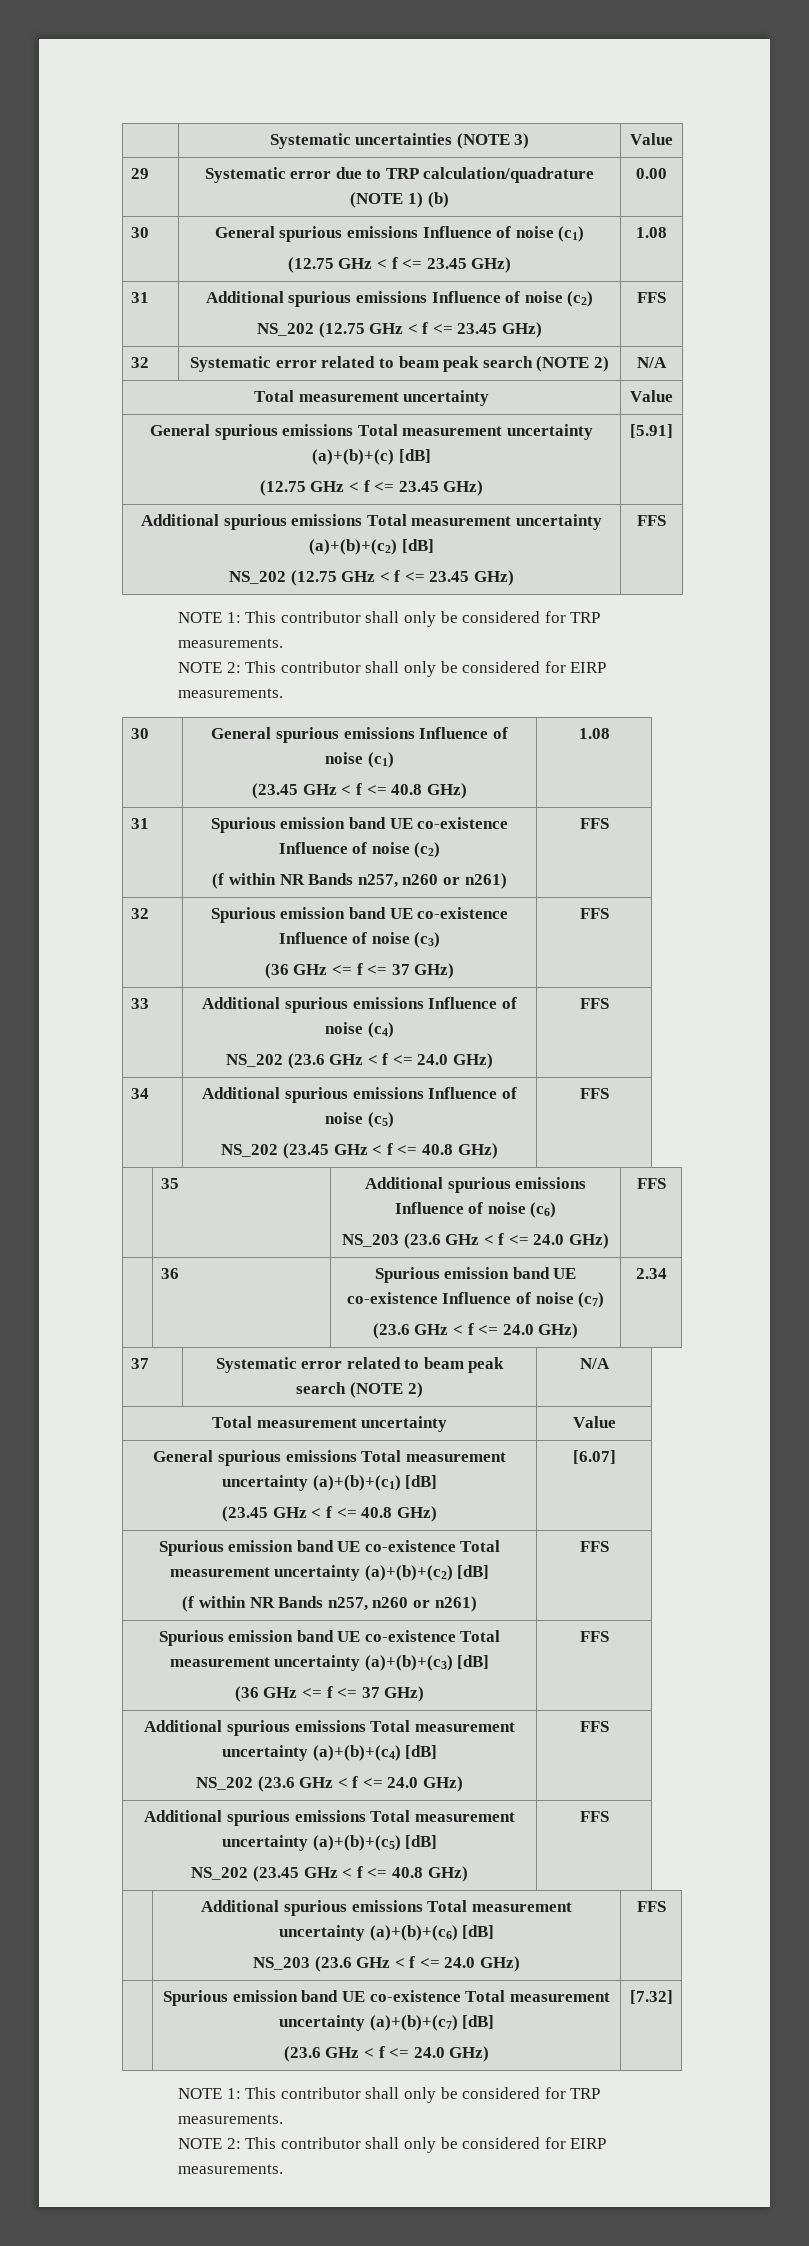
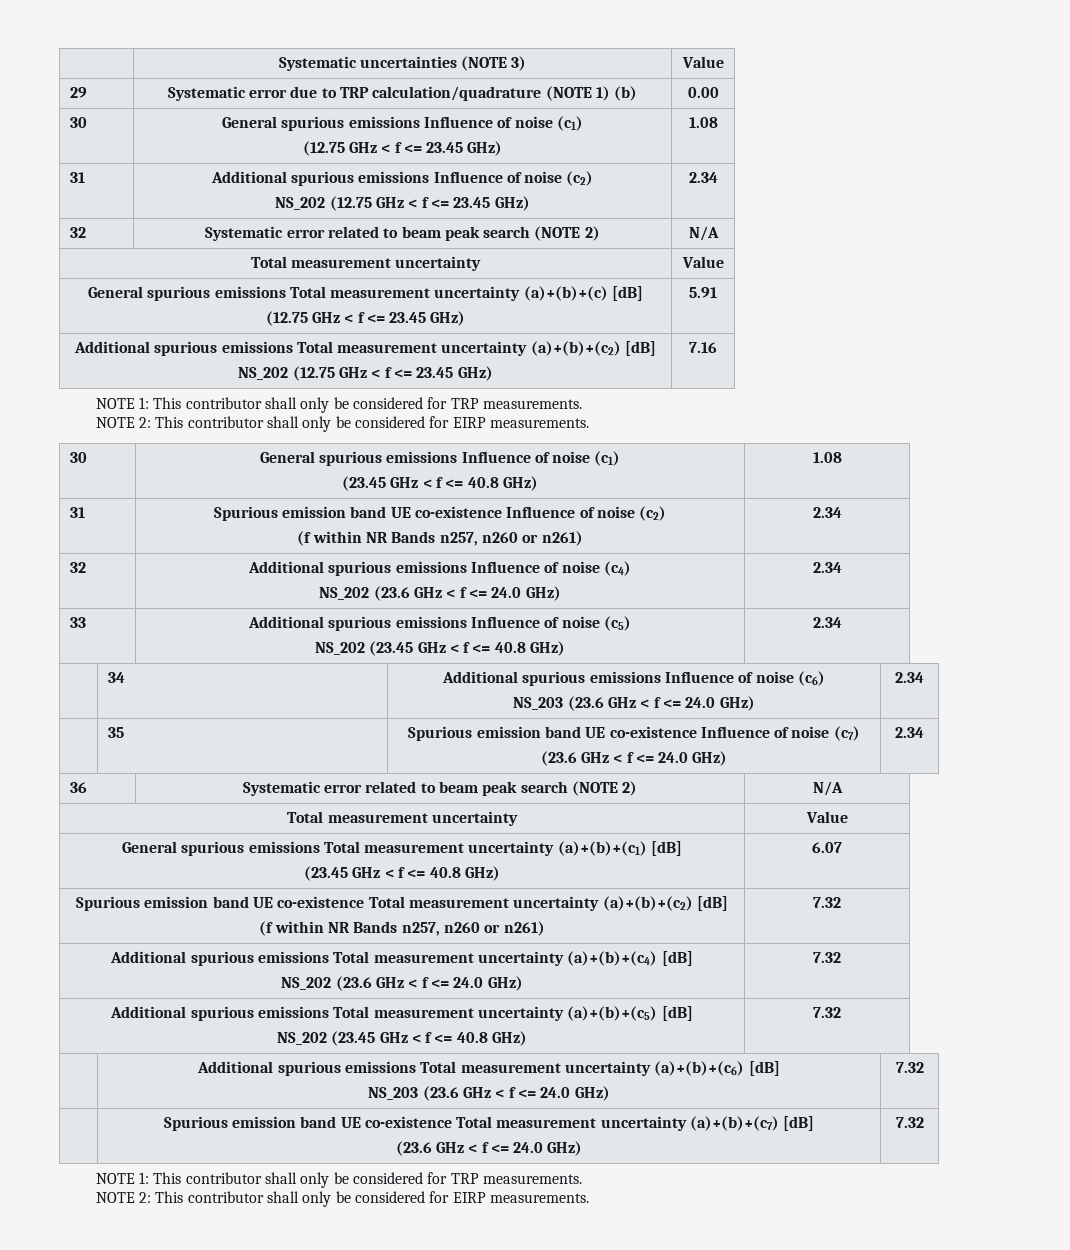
[637,292,666,303] FFS -> [688,172,718,183] 2.34
[630,424,673,438] [5.91] -> [689,287,717,298] 5.91
[637,515,666,526] FFS -> [689,342,717,353] 7.16
[579,818,609,829] [130,908,149,919] [210,907,509,923] [278,932,441,948] [264,963,455,979] [579,908,609,919] [130,998,149,1009] FFS // 32 | Spurious emission band UE co-existence Influence of noise (c3) // (36 GHz <= f <= 37 GHz) | FFS // 33 -> [812,507,842,518] [69,562,86,573] 2.34 // 32
[579,998,609,1009] [130,1088,149,1099] FFS // 34 -> [812,562,842,573] [69,617,86,628] 2.34 // 33
[579,1088,609,1099] [160,1178,179,1189] FFS // | 35 -> [812,617,842,628] [107,672,125,683] 2.34 // | 34
[636,1178,666,1189] [160,1268,179,1279] FFS // | 36 -> [895,672,924,683] [107,727,124,738] 2.34 // | 35
[130,1358,149,1369] 37 -> [69,782,87,793] 36
[572,1450,616,1464] [6.07] -> [812,842,842,853] 6.07
[579,1541,609,1552] [158,1630,501,1646] [169,1655,490,1671] [234,1686,425,1702] [579,1631,609,1642] FFS // Spurious emission band UE co-existence Total measurement uncertainty (a)+(b)+(c3) [dB] // (36 GHz <= f <= 37 GHz) | FFS -> [813,897,841,908] 7.32
[579,1721,609,1732] FFS -> [813,952,841,963] 7.32
[579,1811,609,1822] FFS -> [813,1007,841,1018] 7.32
[636,1901,666,1912] FFS -> [895,1062,924,1073] 7.32
[629,1990,673,2004] [7.32] -> [895,1117,924,1128] 7.32

